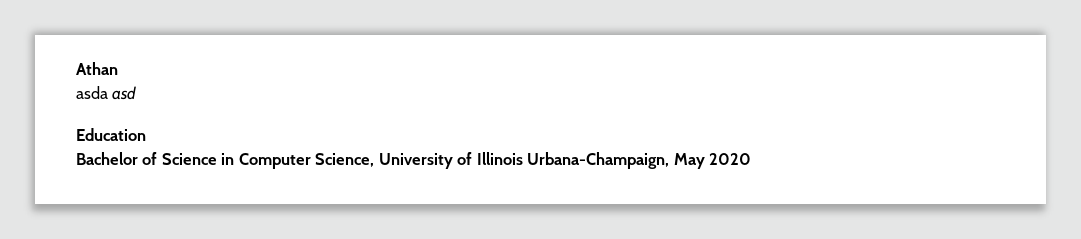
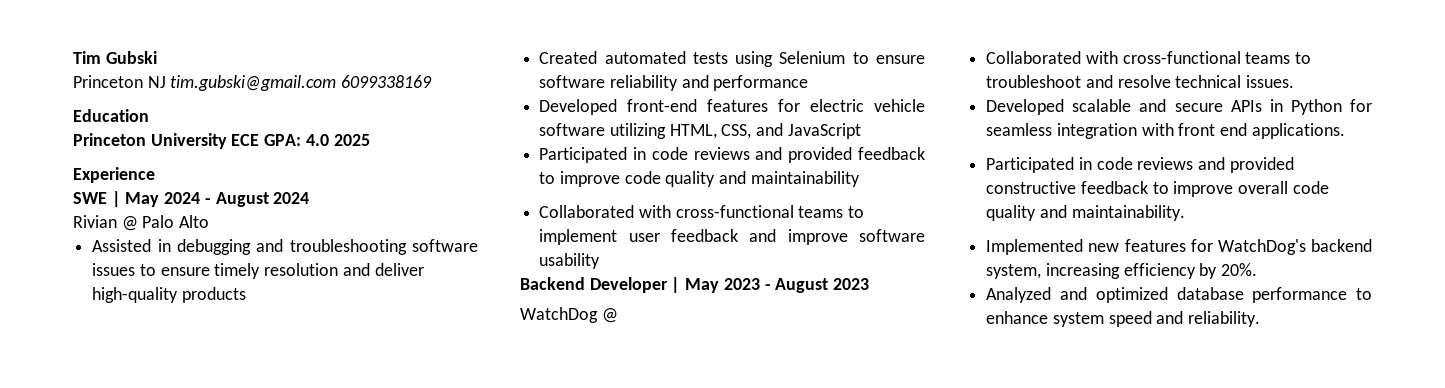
[76,62,118,75] [76,86,137,100] [76,128,146,141] [76,152,752,169] Athan // asda asd // Education // Bachelor of Science in Computer Science, University of Illinois Urbana-Champaign, May 2020 -> [73,51,157,64] [73,75,433,91] [73,109,149,122] [73,133,370,149] [73,167,155,183] [73,191,310,207] [73,215,210,231] [92,239,478,255] [92,263,424,279] [92,287,246,303] [539,51,925,67] [539,75,809,91] [539,99,925,115] [539,123,861,139] [539,147,925,163] [539,171,860,187] [539,205,865,218] [539,229,925,245] [539,253,601,269] [520,277,870,293] [520,307,618,323] [986,51,1312,64] [986,75,1295,88] [986,99,1372,115] [986,123,1345,139] [986,157,1294,173] [986,181,1329,197] [986,205,1185,221] [986,239,1372,255] [986,263,1258,279] [986,287,1372,303] [986,311,1261,327] Tim Gubski // Princeton NJ tim.gubski@gmail.com 6099338169 // Education // Princeton University ECE GPA: 4.0 2025 // Experience // SWE | May 2024 - August 2024 // Rivian @ Palo Alto // Assisted in debugging and troubleshooting software issues to ensure timely resolution and deliver high-quality products // Created automated tests using Selenium to ensure software reliability and performance // Developed front-end features for electric vehicle software utilizing HTML, CSS, and JavaScript // Participated in code reviews and provided feedback to improve code quality and maintainability // Collaborated with cross-functional teams to implement user feedback and improve software usability // Backend Developer | May 2023 - August 2023 // WatchDog @ // Collaborated with cross-functional teams to troubleshoot and resolve technical issues. // Developed scalable and secure APIs in Python for seamless integration with front end applications. // Participated in code reviews and provided constructive feedback to improve overall code quality and maintainability. // Implemented new features for WatchDog's backend system, increasing efficiency by 20%. // Analyzed and optimized database performance to enhance system speed and reliability.

